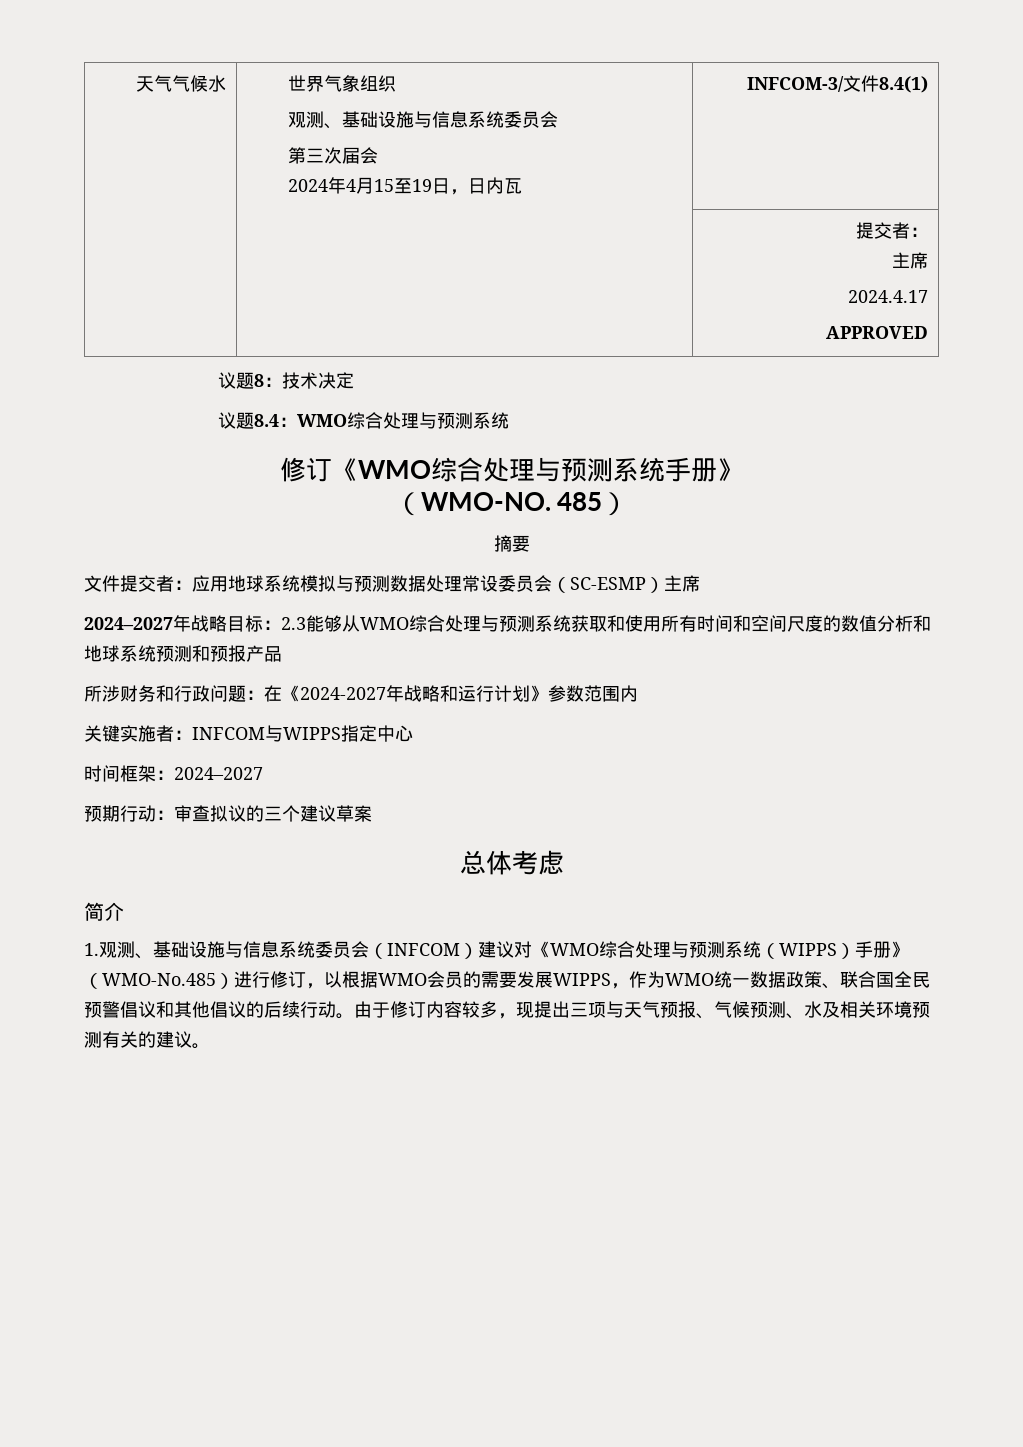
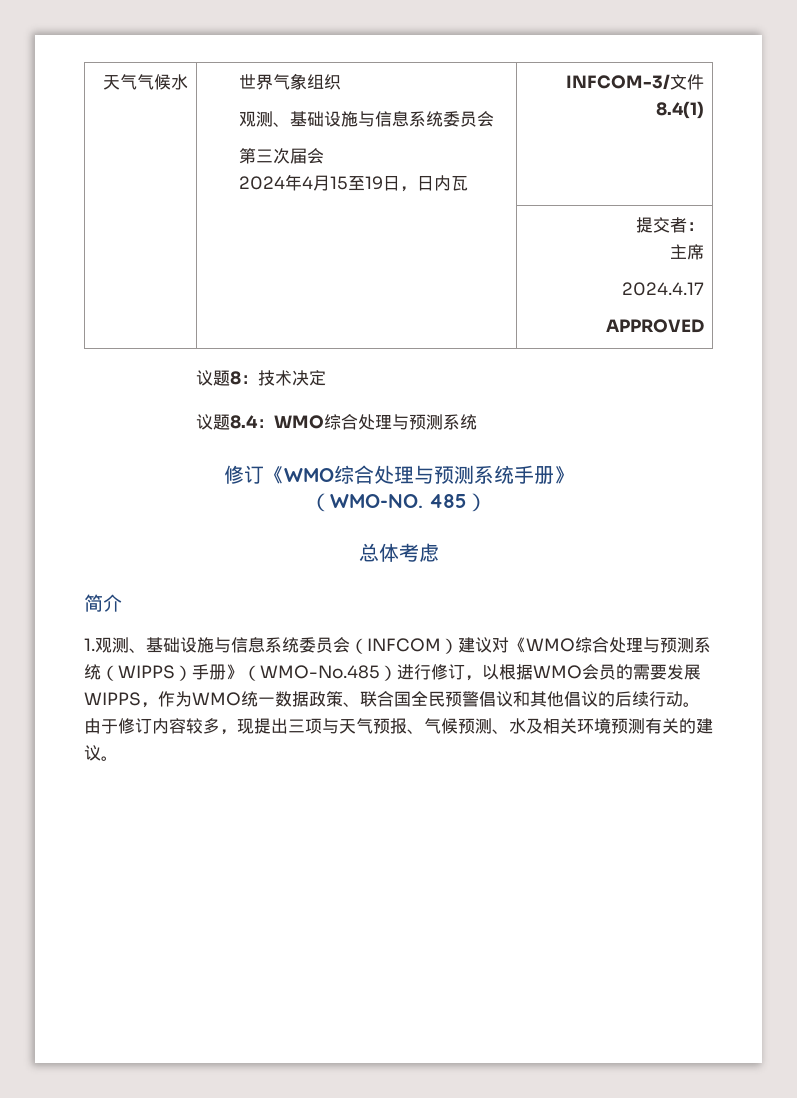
[493,535,530,552] [84,575,700,593] [84,615,931,632] [84,645,282,662] [84,685,638,702] [84,725,413,742] [84,765,263,782] [84,805,372,822] // 摘要 // 文件提交者：应用地球系统模拟与预测数据处理常设委员会（SC-ESMP）主席 // 2024–2027年战略目标：2.3能够从WMO综合处理与预测系统获取和使用所有时间和空间尺度的数值分析和地球系统预测和预报产品 // 所涉财务和行政问题：在《2024-2027年战略和运行计划》参数范围内 // 关键实施者：INFCOM与WIPPS指定中心 // 时间框架：2024–2027 // 预期行动：审查拟议的三个建议草案 -> (487, 502) none

